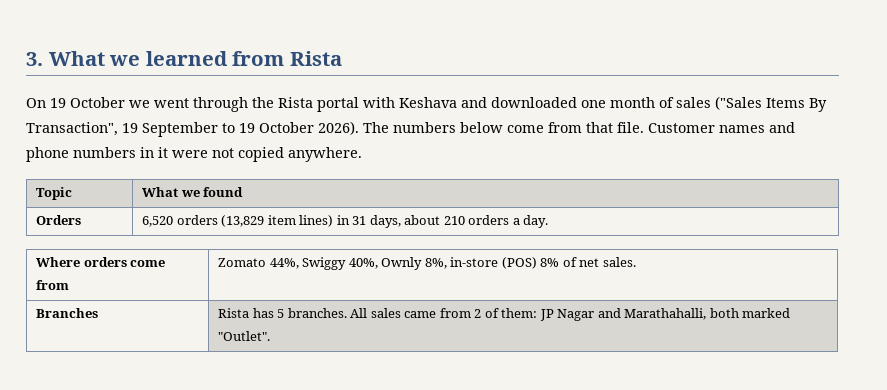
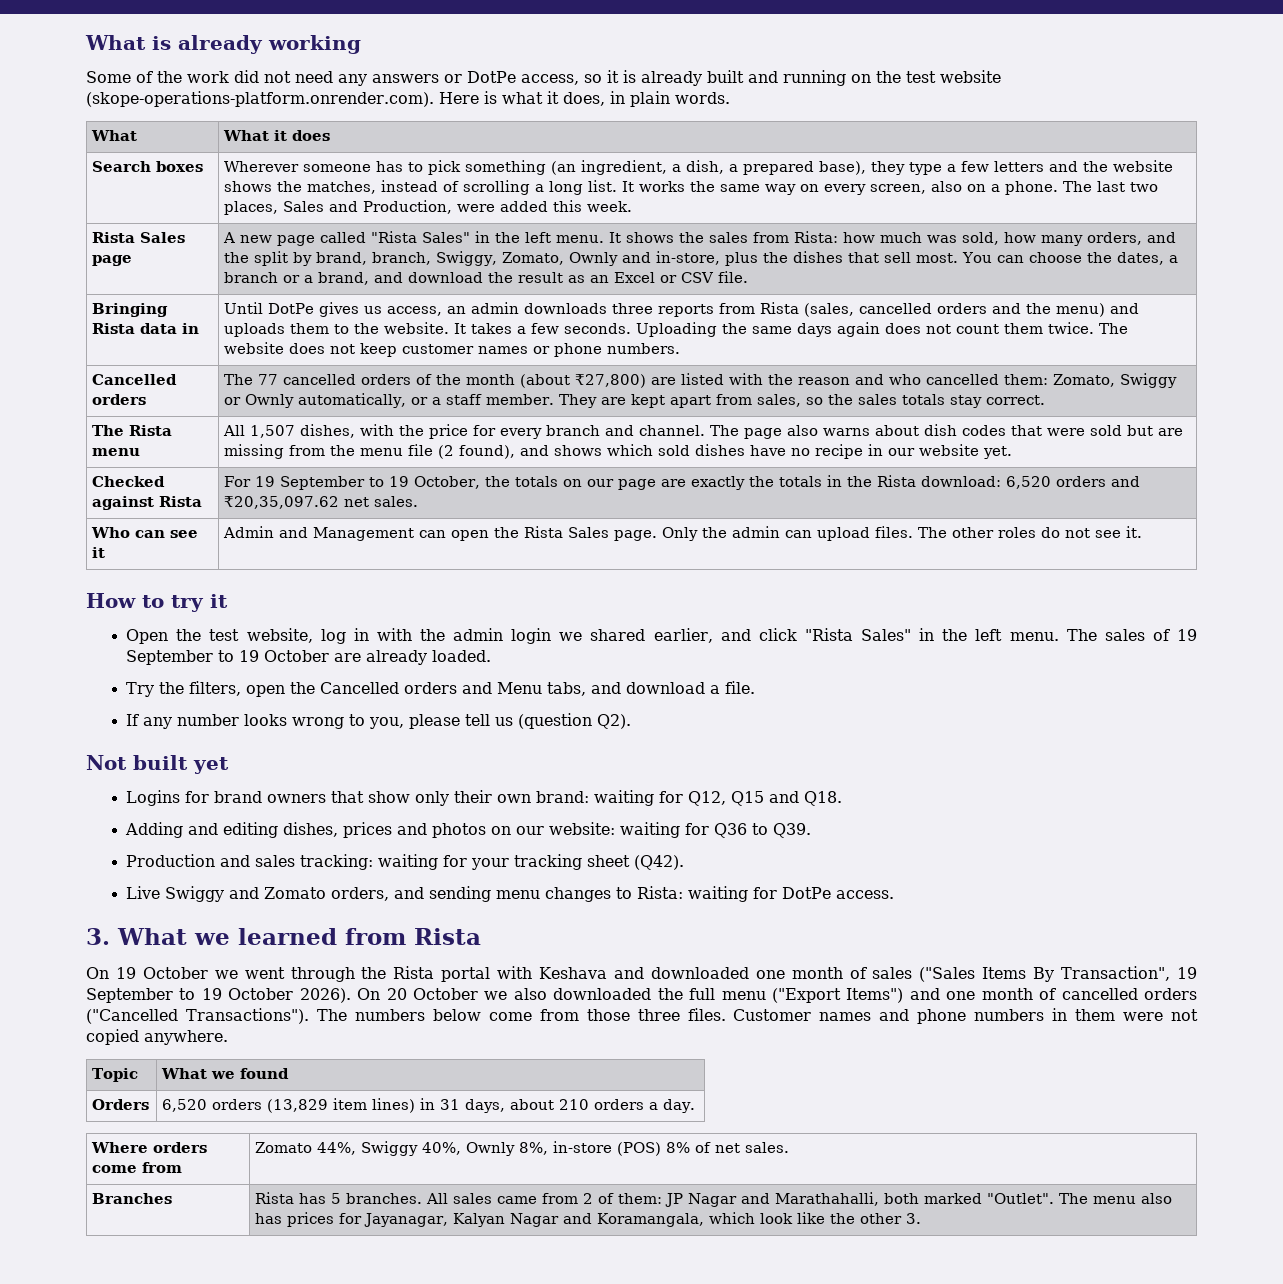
(26, 59) none -> [85,35,361,54] [86,70,1001,86] [86,91,730,107] [91,130,138,141] [223,130,331,141] [92,161,204,172] [224,160,1174,175] [224,180,1159,195] [224,200,633,215] [92,232,186,243] [92,255,133,266] [223,231,1177,246] [224,251,1179,266] [224,271,749,285] [92,303,169,317] [92,323,200,334] [224,302,1140,317] [224,322,1129,337] [224,342,681,357] [92,374,178,385] [92,394,147,405] [224,373,1178,388] [224,393,1046,408] [92,425,173,436] [92,448,141,456] [223,424,1184,439] [224,444,1013,459] [92,476,166,487] [92,496,203,510] [224,475,1141,490] [224,496,419,509] [91,527,199,538] [92,547,106,558] [223,526,1143,541] [86,593,228,612] [126,628,1197,644] [126,650,492,665] [126,681,756,697] [126,713,632,729] [86,755,229,774] [126,790,843,806] [125,822,812,838] [126,854,685,870] [126,886,895,902] What is already working // Some of the work did not need any answers or DotPe access, so it is already built and running on the test website (skope-operations-platform.onrender.com). Here is what it does, in plain words. // What | What it does // Search boxes | Wherever someone has to pick something (an ingredient, a dish, a prepared base), they type a few letters and the website shows the matches, instead of scrolling a long list. It works the same way on every screen, also on a phone. The last two places, Sales and Production, were added this week. // Rista Sales page | A new page called "Rista Sales" in the left menu. It shows the sales from Rista: how much was sold, how many orders, and the split by brand, branch, Swiggy, Zomato, Ownly and in-store, plus the dishes that sell most. You can choose the dates, a branch or a brand, and download the result as an Excel or CSV file. // Bringing Rista data in | Until DotPe gives us access, an admin downloads three reports from Rista (sales, cancelled orders and the menu) and uploads them to the website. It takes a few seconds. Uploading the same days again does not count them twice. The website does not keep customer names or phone numbers. // Cancelled orders | The 77 cancelled orders of the month (about ₹27,800) are listed with the reason and who cancelled them: Zomato, Swiggy or Ownly automatically, or a staff member. They are kept apart from sales, so the sales totals stay correct. // The Rista menu | All 1,507 dishes, with the price for every branch and channel. The page also warns about dish codes that were sold but are missing from the menu file (2 found), and shows which sold dishes have no recipe in our website yet. // Checked against Rista | For 19 September to 19 October, the totals on our page are exactly the totals in the Rista download: 6,520 orders and ₹20,35,097.62 net sales. // Who can see it | Admin and Management can open the Rista Sales page. Only the admin can upload files. The other roles do not see it. // How to try it // Open the test website, log in with the admin login we shared earlier, and click "Rista Sales" in the left menu. The sales of 19 September to 19 October are already loaded. // Try the filters, open the Cancelled orders and Menu tabs, and download a file. // If any number looks wrong to you, please tell us (question Q2). // Not built yet // Logins for brand owners that show only their own brand: waiting for Q12, Q15 and Q18. // Adding and editing dishes, prices and photos on our website: waiting for Q36 to Q39. // Production and sales tracking: waiting for your tracking sheet (Q42). // Live Swiggy and Zomato orders, and sending menu changes to Rista: waiting for DotPe access. //
(359, 128) none -> [357,988,1198,1003] [86,1008,309,1024] On 20 October we also downloaded the full menu ("Export Items") and one month of cancelled orders ("Cancelled Transactions").
[586,122,644,133] that file. -> [586,1008,726,1021] those three files.
[158,147,168,158] it -> [1075,1009,1116,1021] them
(271, 336) none -> [1059,1193,1173,1204] [255,1212,922,1227] The menu also has prices for Jayanagar, Kalyan Nagar and Koramangala, which look like the other 3.

